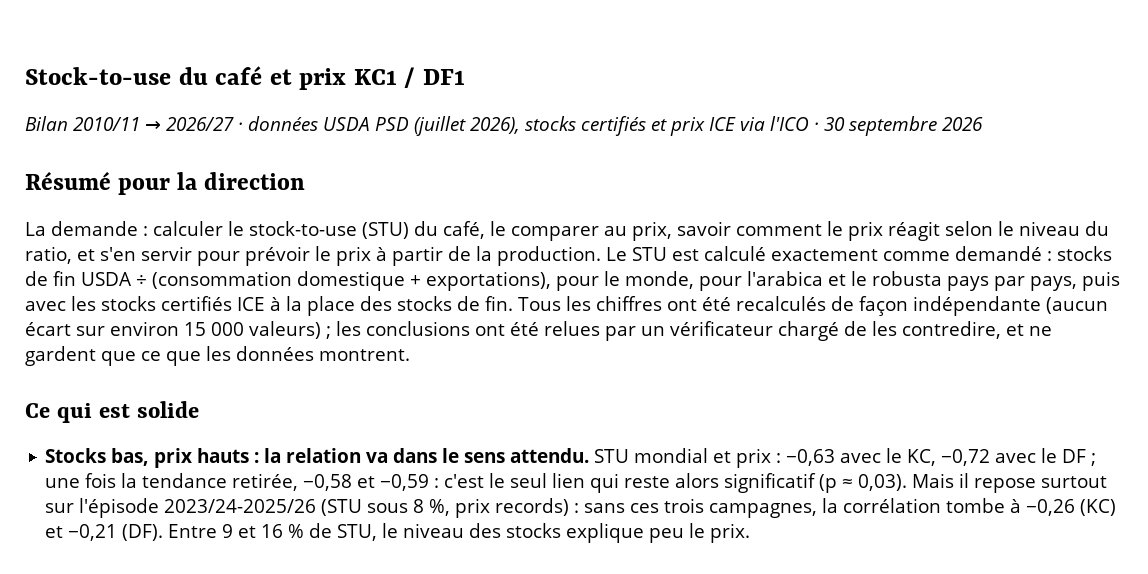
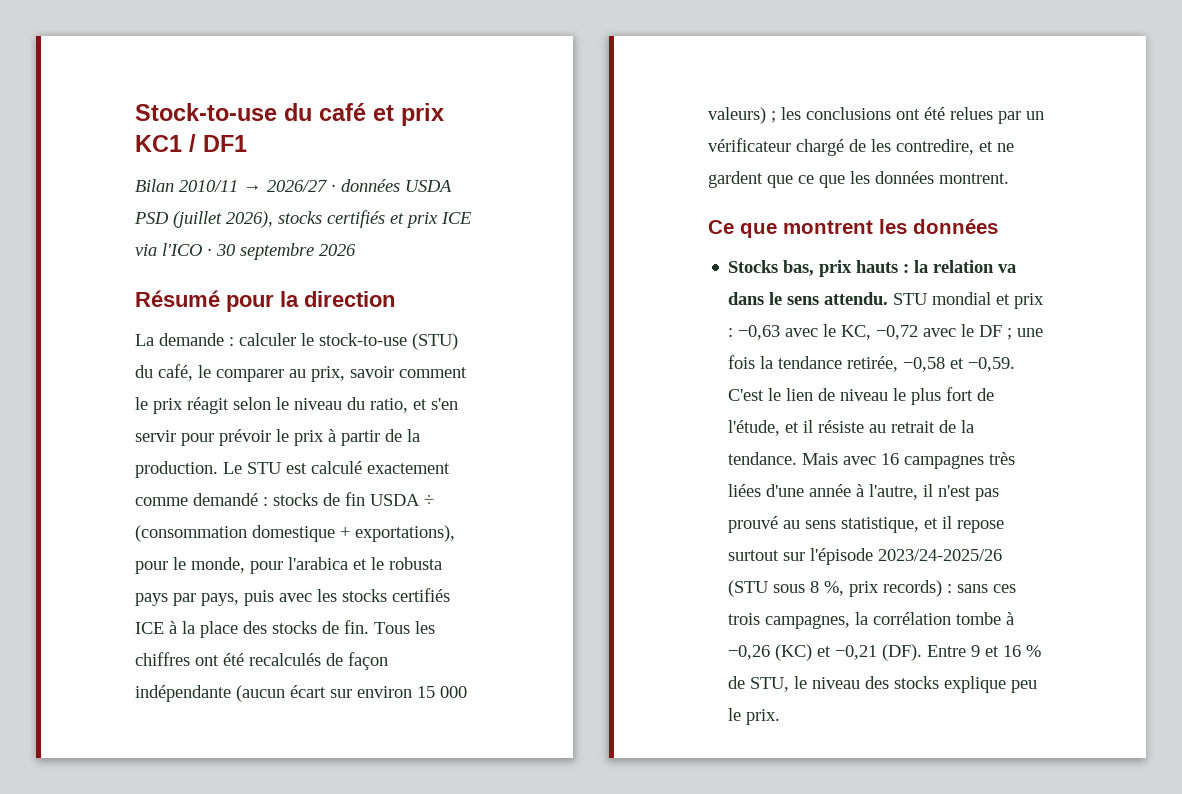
[56,401,199,423] qui est solide -> [740,219,998,238] que montrent les données
[380,473,955,493] −0,59 : c'est le seul lien qui reste alors significatif (p ≈ 0,03). Mais -> [968,357,1016,372] [728,387,995,405] [728,420,975,436] [728,452,1016,469] [728,484,1000,501] [728,516,939,533] −0,59. C'est le lien de niveau le plus fort de l'étude, et il résiste au retrait de la tendance. Mais avec 16 campagnes très liées d'une année à l'autre, il n'est pas prouvé au sens statistique, et

